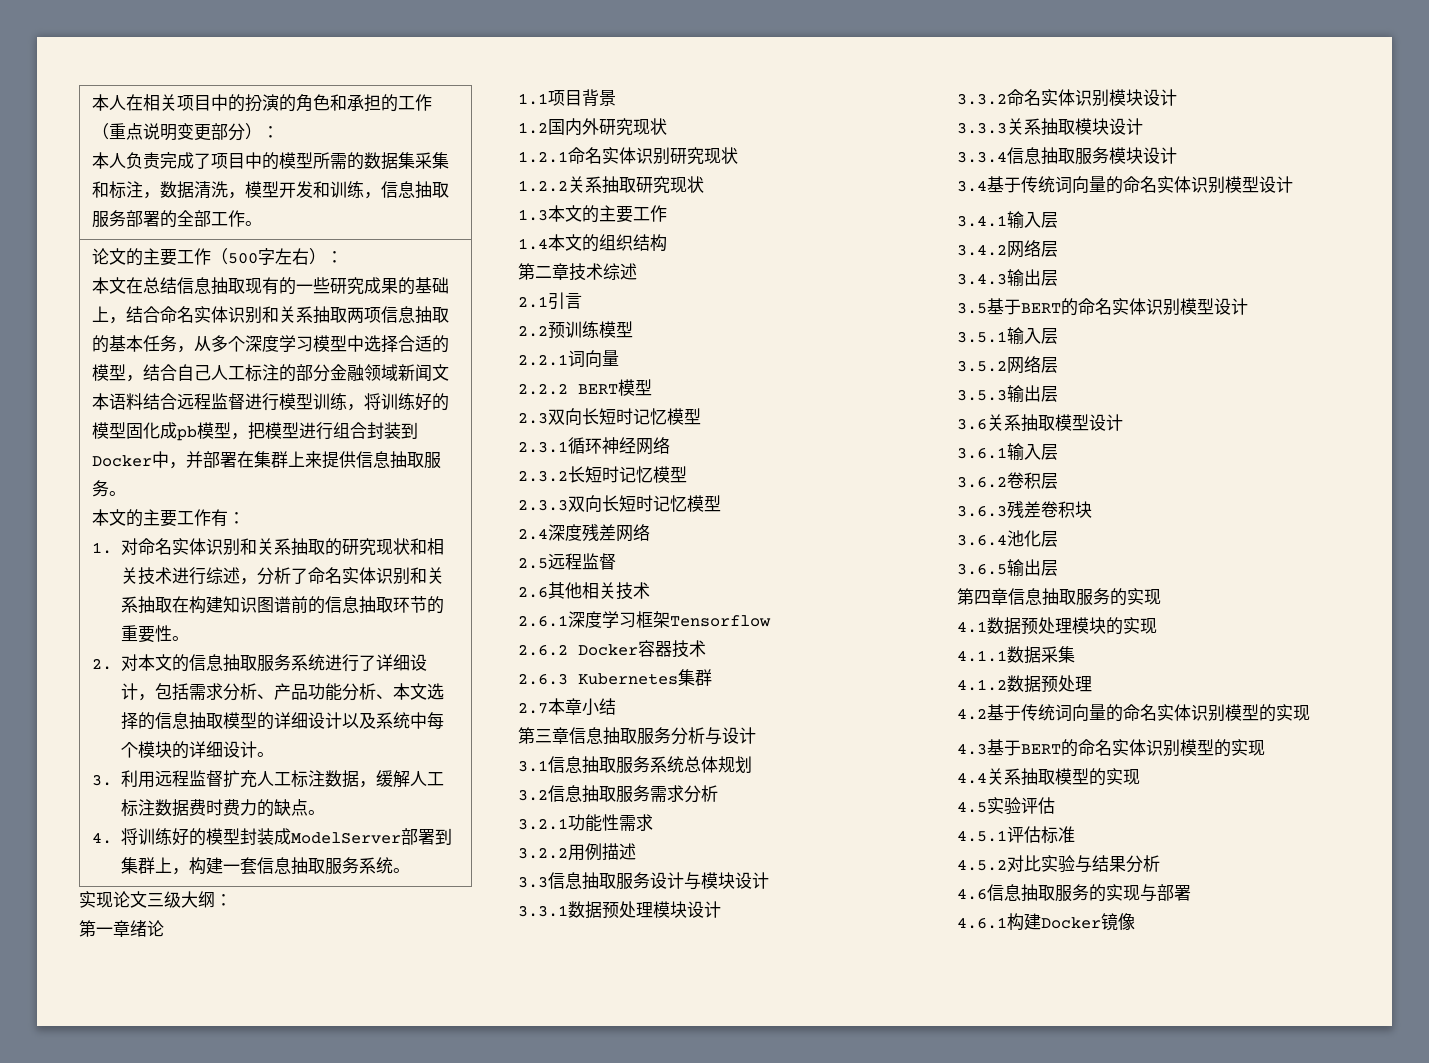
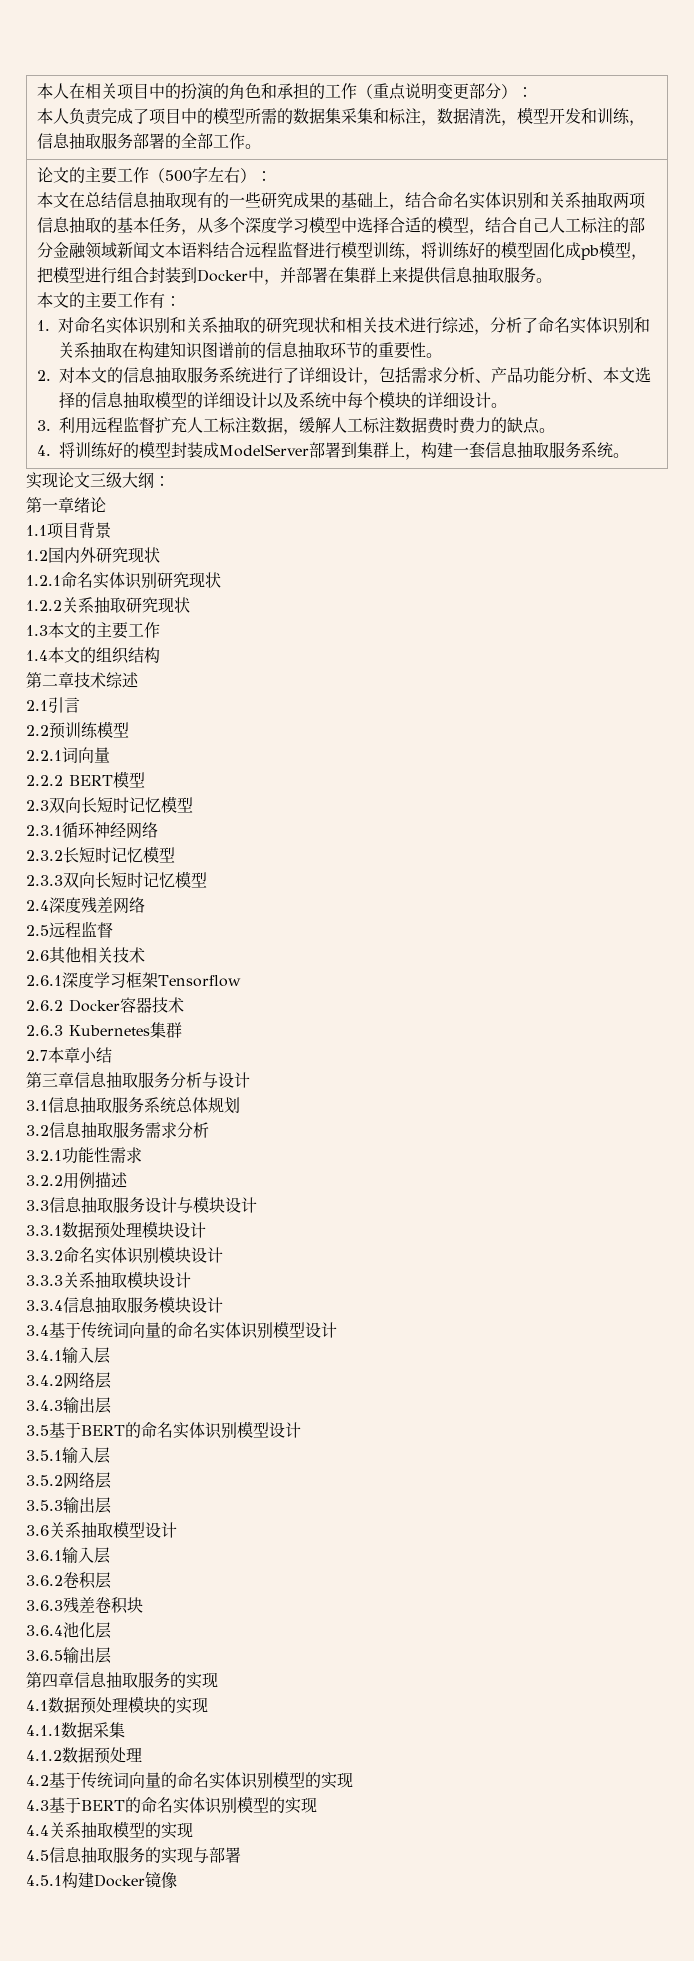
[987,797,1055,815] [957,826,1075,844] [957,855,1160,873] [957,888,987,900] 实验评估 // 4.5.1评估标准 // 4.5.2对比实验与结果分析 // 4.6 -> (49, 1855) none
[957,917,1007,929] 4.6.1 -> [26,1875,62,1886] 4.5.1

